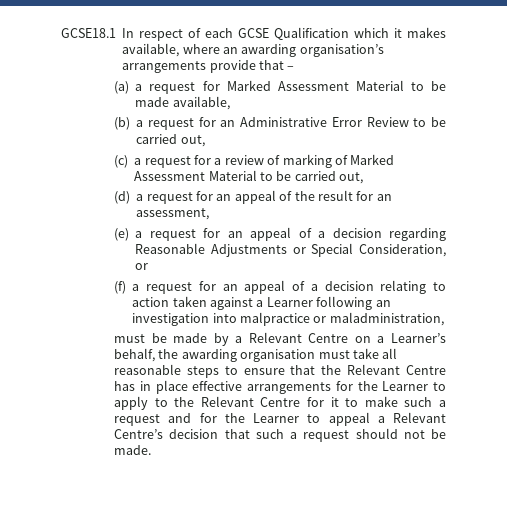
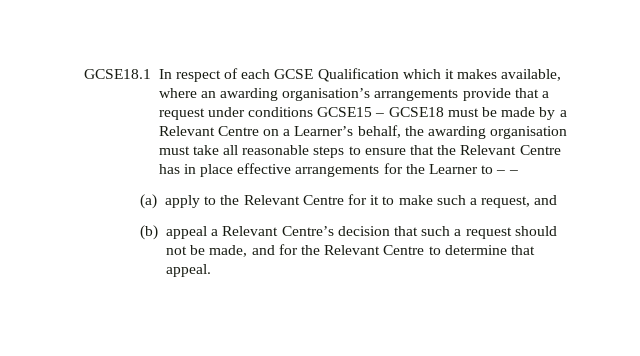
[287,66,295,70] [114,80,447,94] [135,96,230,110] [114,117,446,130] [136,134,205,147] [114,154,395,168] [134,170,364,184] [114,190,392,204] [136,208,210,220] [114,227,446,241] [135,243,446,257] [135,263,149,270] [114,280,446,294] [132,296,391,310] [132,312,444,326] – // (a) a request for Marked Assessment Material to be made available, // (b) a request for an Administrative Error Review to be carried out, // (c) a request for a review of marking of Marked Assessment Material to be carried out, // (d) a request for an appeal of the result for an assessment, // (e) a request for an appeal of a decision regarding Reasonable Adjustments or Special Consideration, or // (f) a request for an appeal of a decision relating to action taken against a Learner following an investigation into malpractice or maladministration, // -> [542,91,550,98] [158,107,444,120] a request under conditions GCSE15 – GCSE18
(446, 386) none -> [496,170,518,174] [140,194,158,209] – – // (a)
[114,413,321,426] request and for the Learner to -> [481,195,558,208] [140,225,159,240] request, and // (b)
[114,445,152,455] made. -> [209,244,535,257] [166,264,212,277] made, and for the Relevant Centre to determine that appeal.

